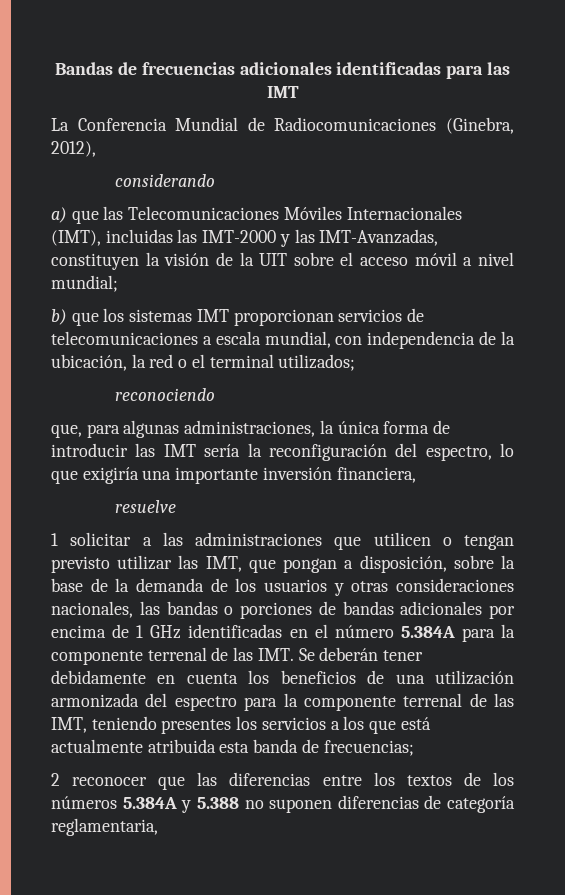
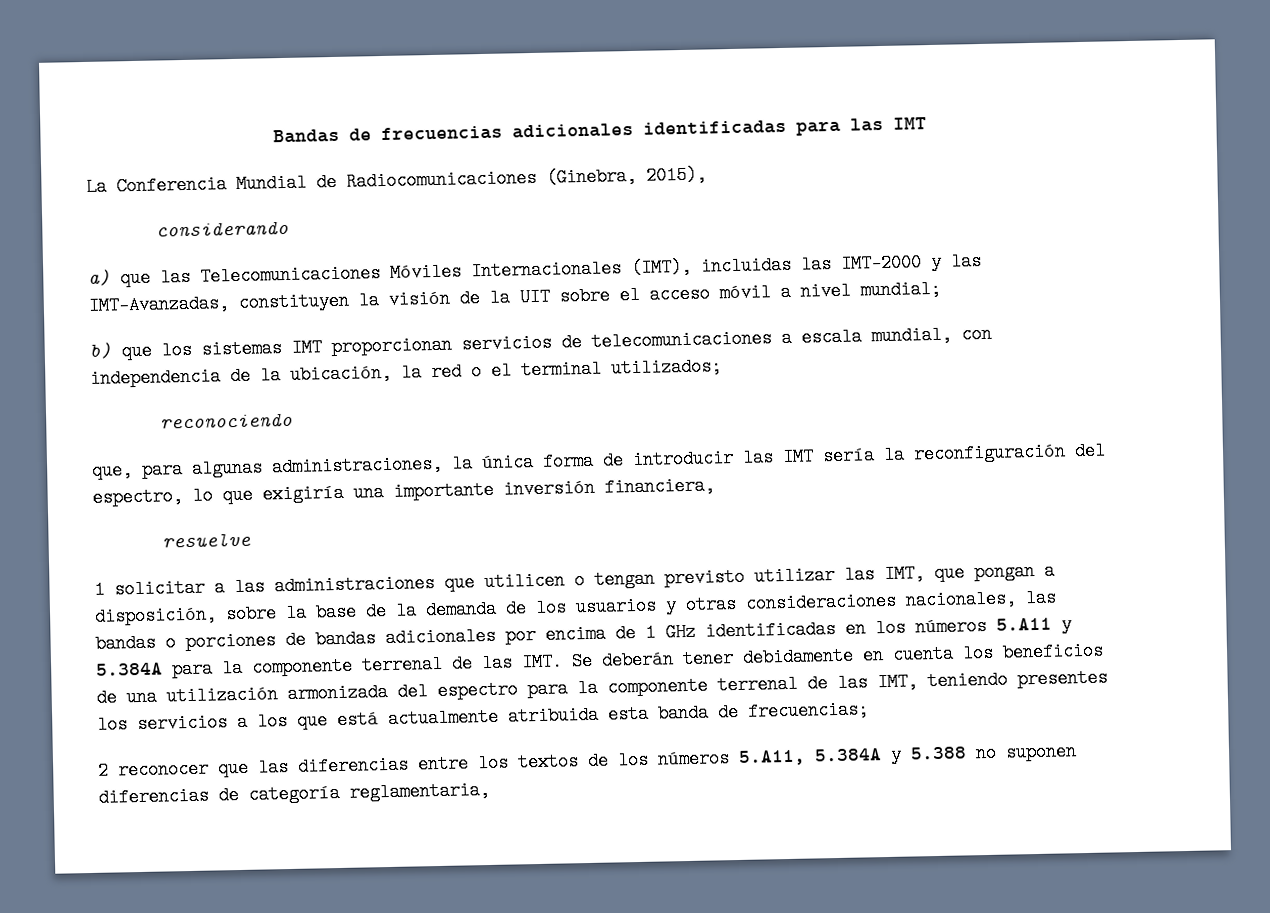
[51,141,96,157] 2012), -> [646,165,707,185] 2015),
[314,624,394,638] el número -> [875,615,1072,638] los números 5.A11 y
(117, 802) none -> [738,749,806,766] 5.A11,

